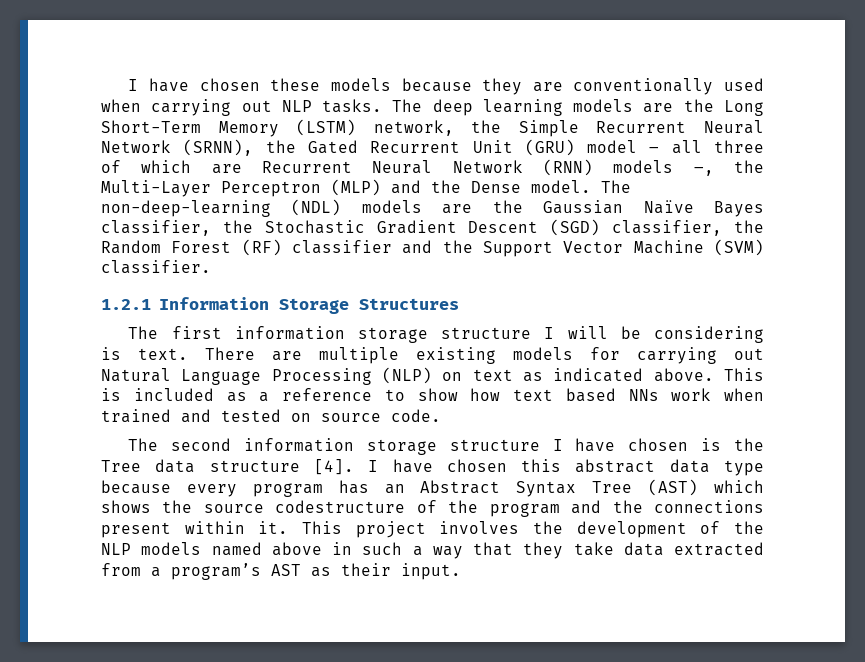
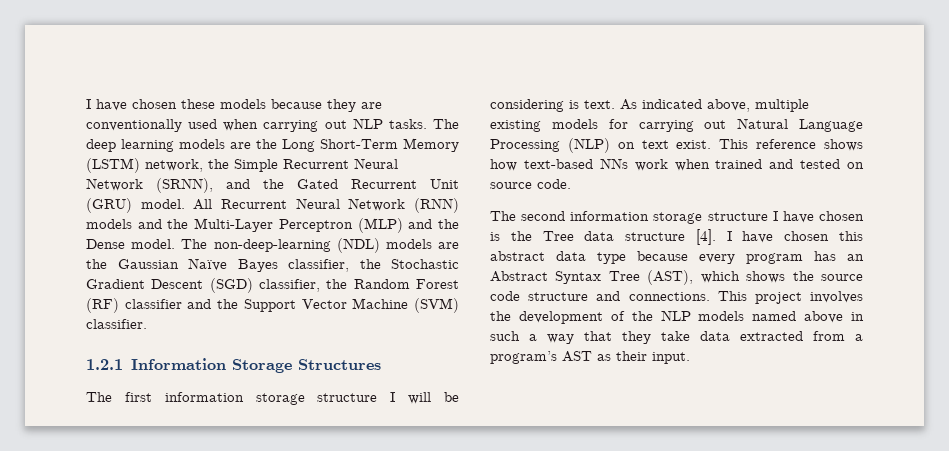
(254, 147) none -> [226,179,250,189] and
[587,140,764,154] [101,160,242,174] model – all three of which are -> [140,199,213,210] model. All
[693,167,714,176] –, -> [137,219,162,229] and
[205,347,302,361] There are -> [620,99,750,112] As indicated above,
[522,368,764,382] [101,388,616,402] as indicated above. This is included as a reference to show how text based -> [676,139,863,151] [490,159,593,171] exist. This reference shows how text-based
[648,479,699,496] (AST) -> [647,270,694,285] (AST),
[275,500,765,517] [101,521,289,538] codestructure of the program and the connections present within it. -> [490,291,710,301] code structure and connections.

